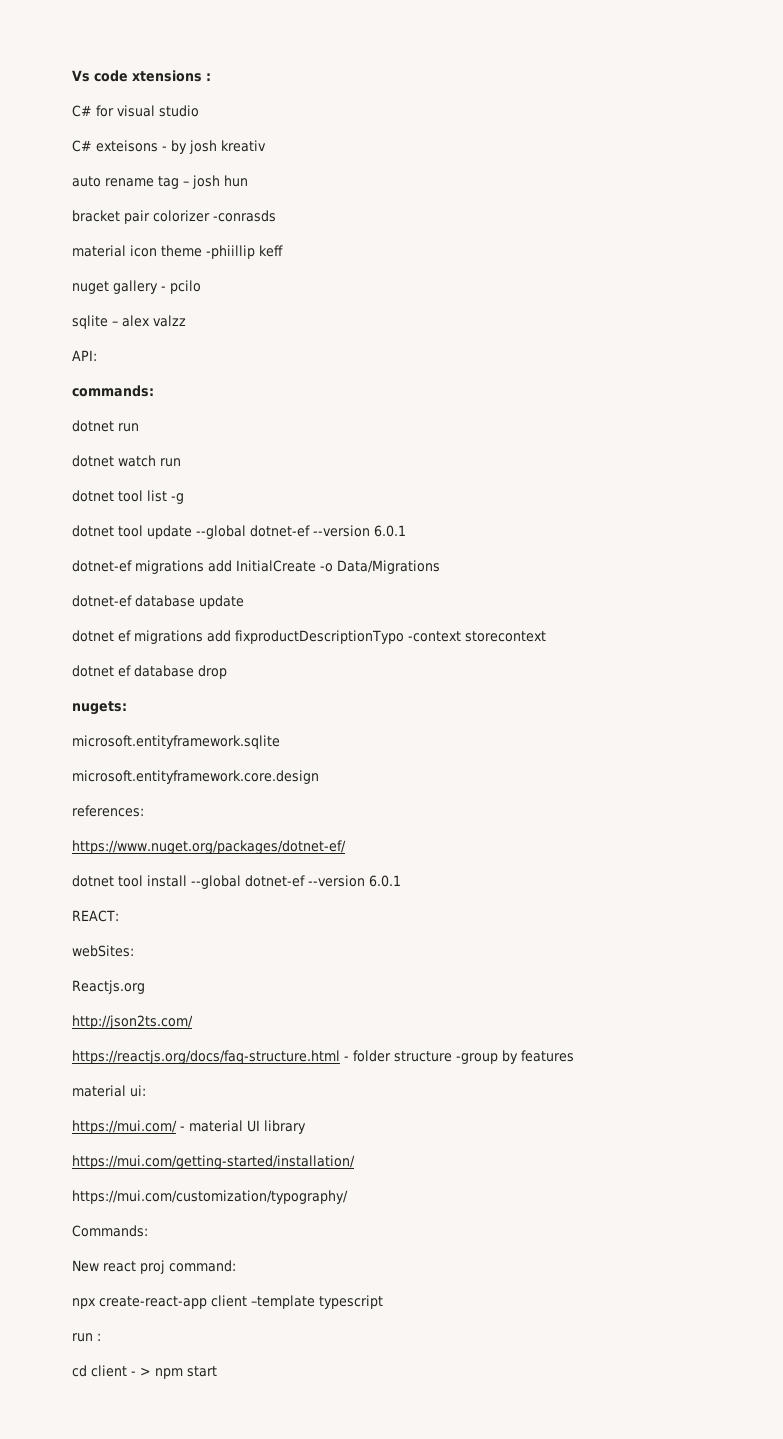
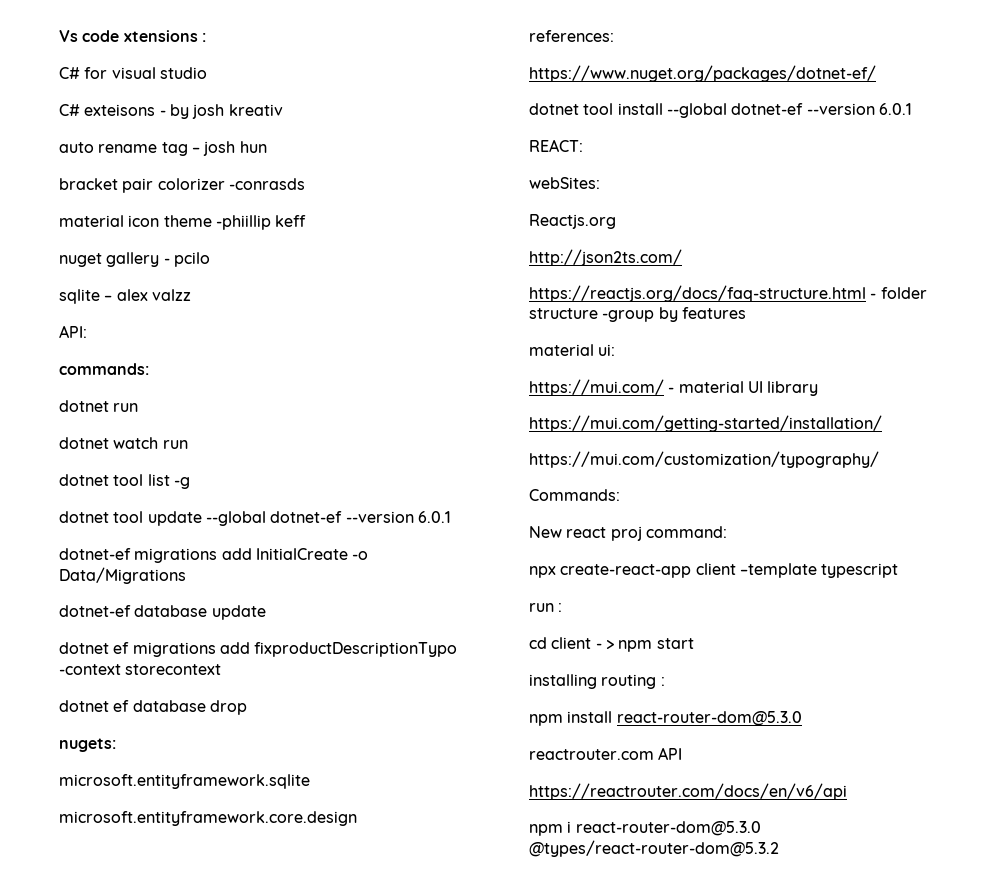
(217, 1371) none -> [529,674,665,689] [529,711,802,726] [529,747,683,760] [529,783,847,800] [529,821,761,836] [529,840,779,857] // installing routing : // npm install react-router-dom@5.3.0 // reactrouter.com API // https://reactrouter.com/docs/en/v6/api // npm i react-router-dom@5.3.0 @types/react-router-dom@5.3.2

